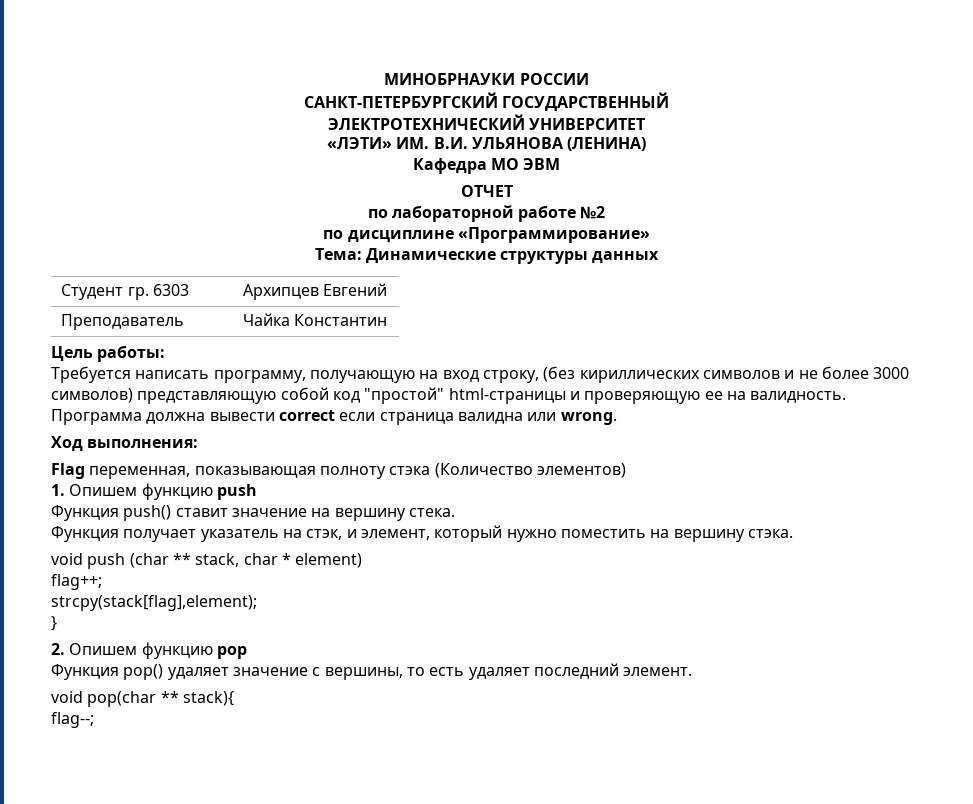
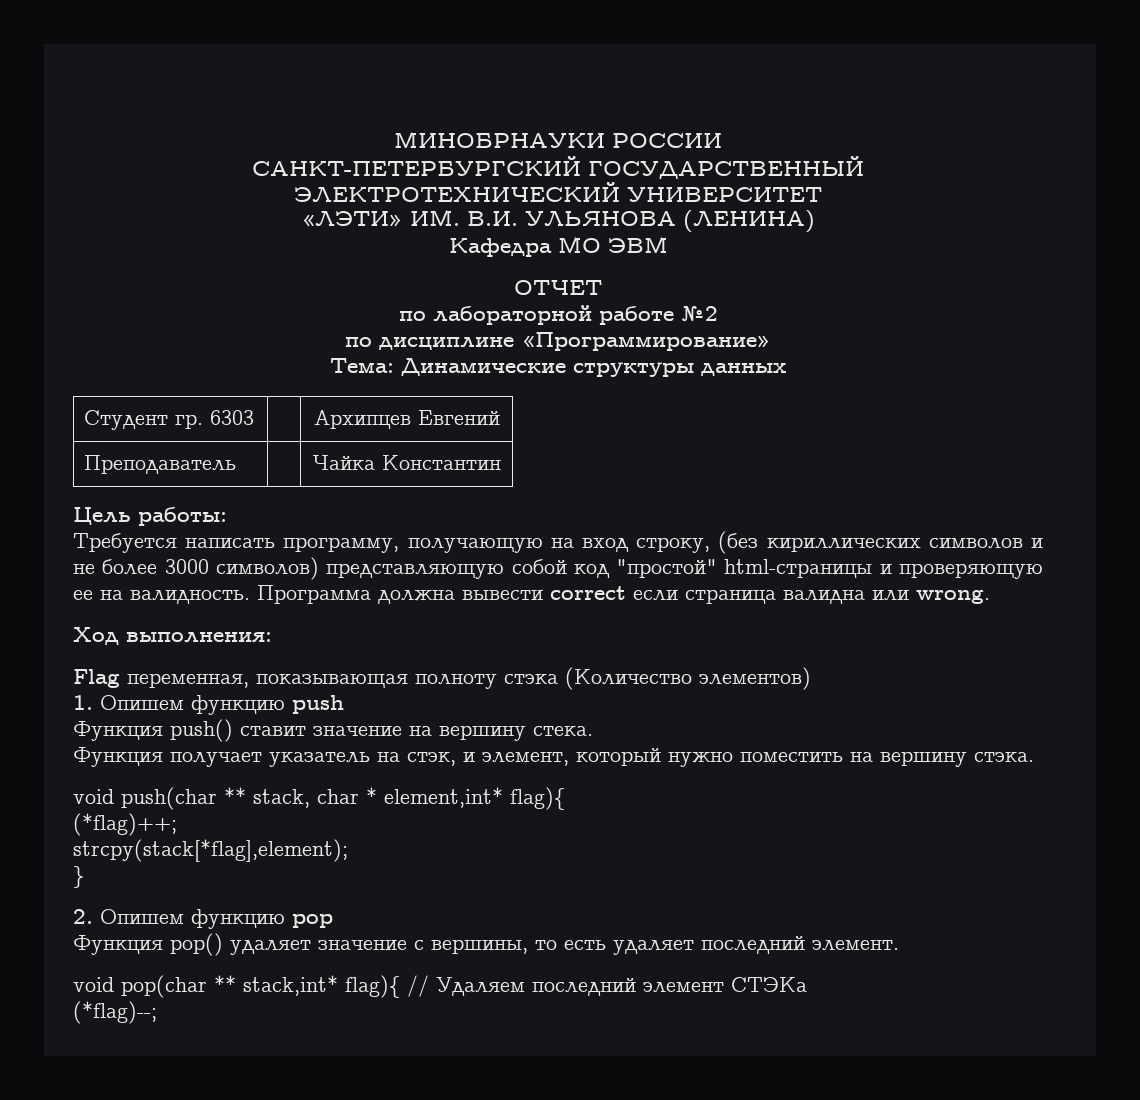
[87,553,169,569] push (char -> [121,787,217,810] push(char
[295,553,363,568] [51,574,102,590] [51,595,257,611] element) // flag++; // strcpy(stack[flag],element); -> [384,787,565,810] [73,813,177,836] [73,839,348,862] element,int* flag){ // (*flag)++; // strcpy(stack[*flag],element);
[182,691,234,706] [51,712,94,728] stack){ // flag--; -> [243,975,807,998] [73,1001,157,1024] stack,int* flag){ // Удаляем последний элемент СТЭКа // (*flag)--;

